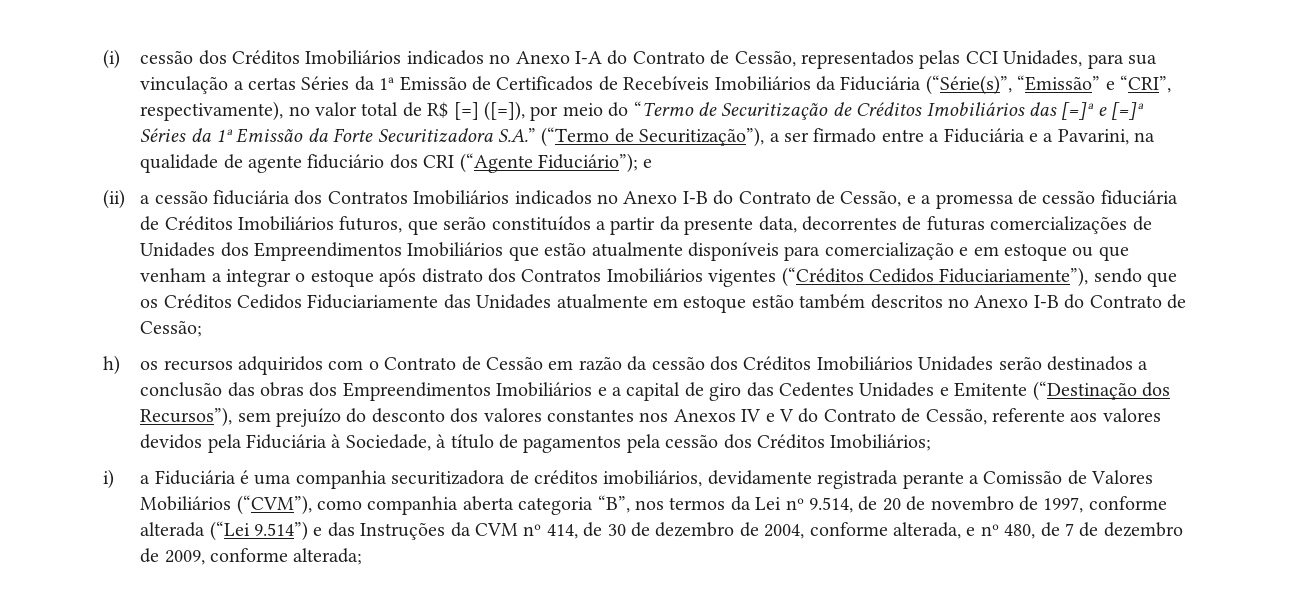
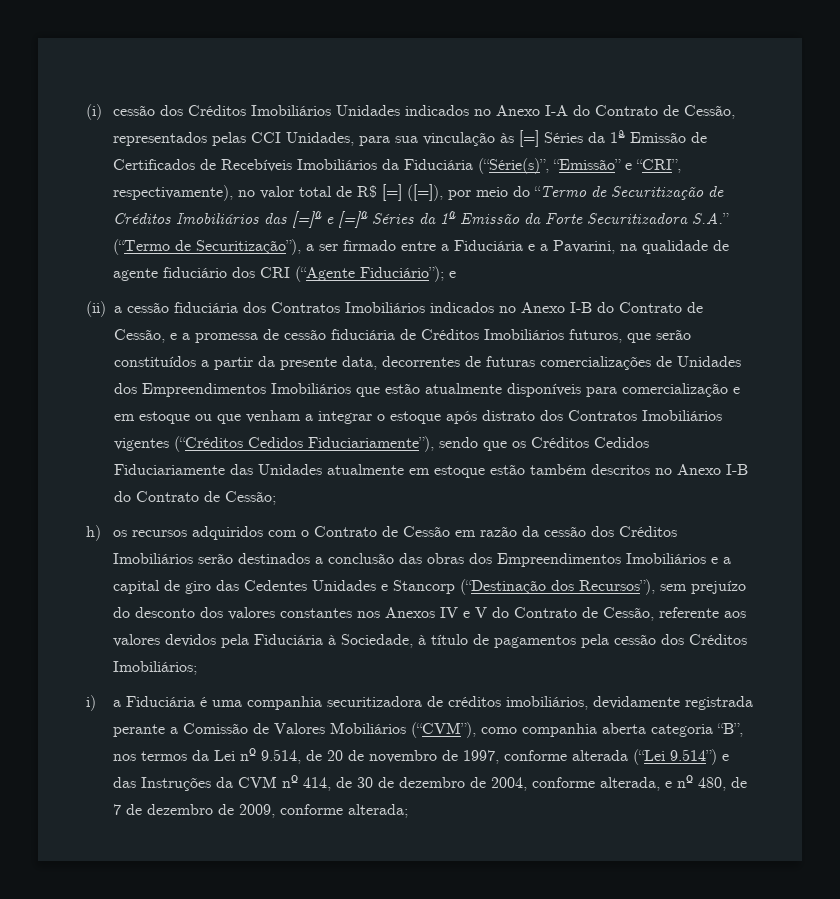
(402, 57) none -> [336,105,401,116] Unidades
[233,77,297,90] a certas -> [500,130,540,147] às [=]
[918,356,994,371] Unidades -> (194, 558) none
[954,382,1028,397] Emitente -> [393,580,456,594] Stancorp

